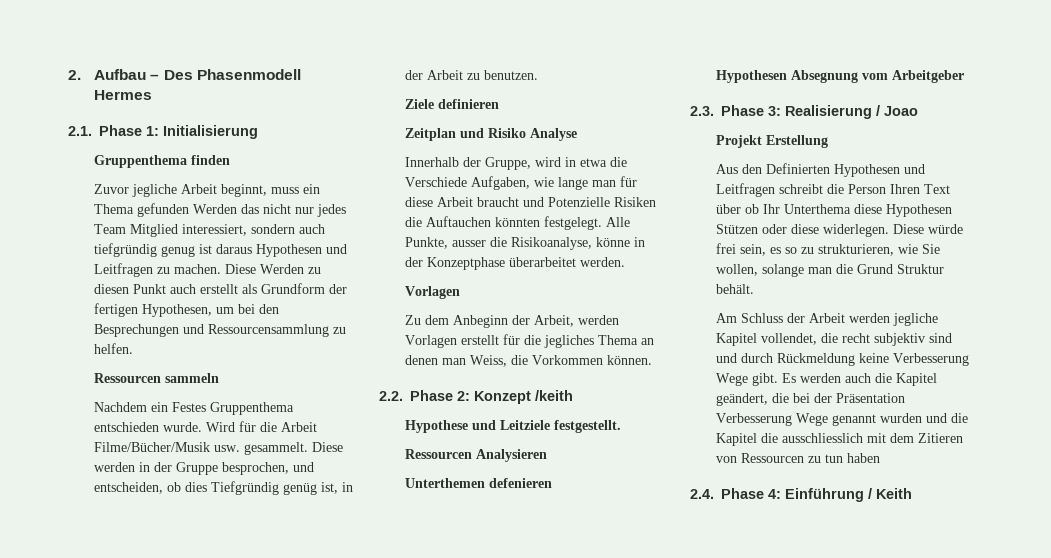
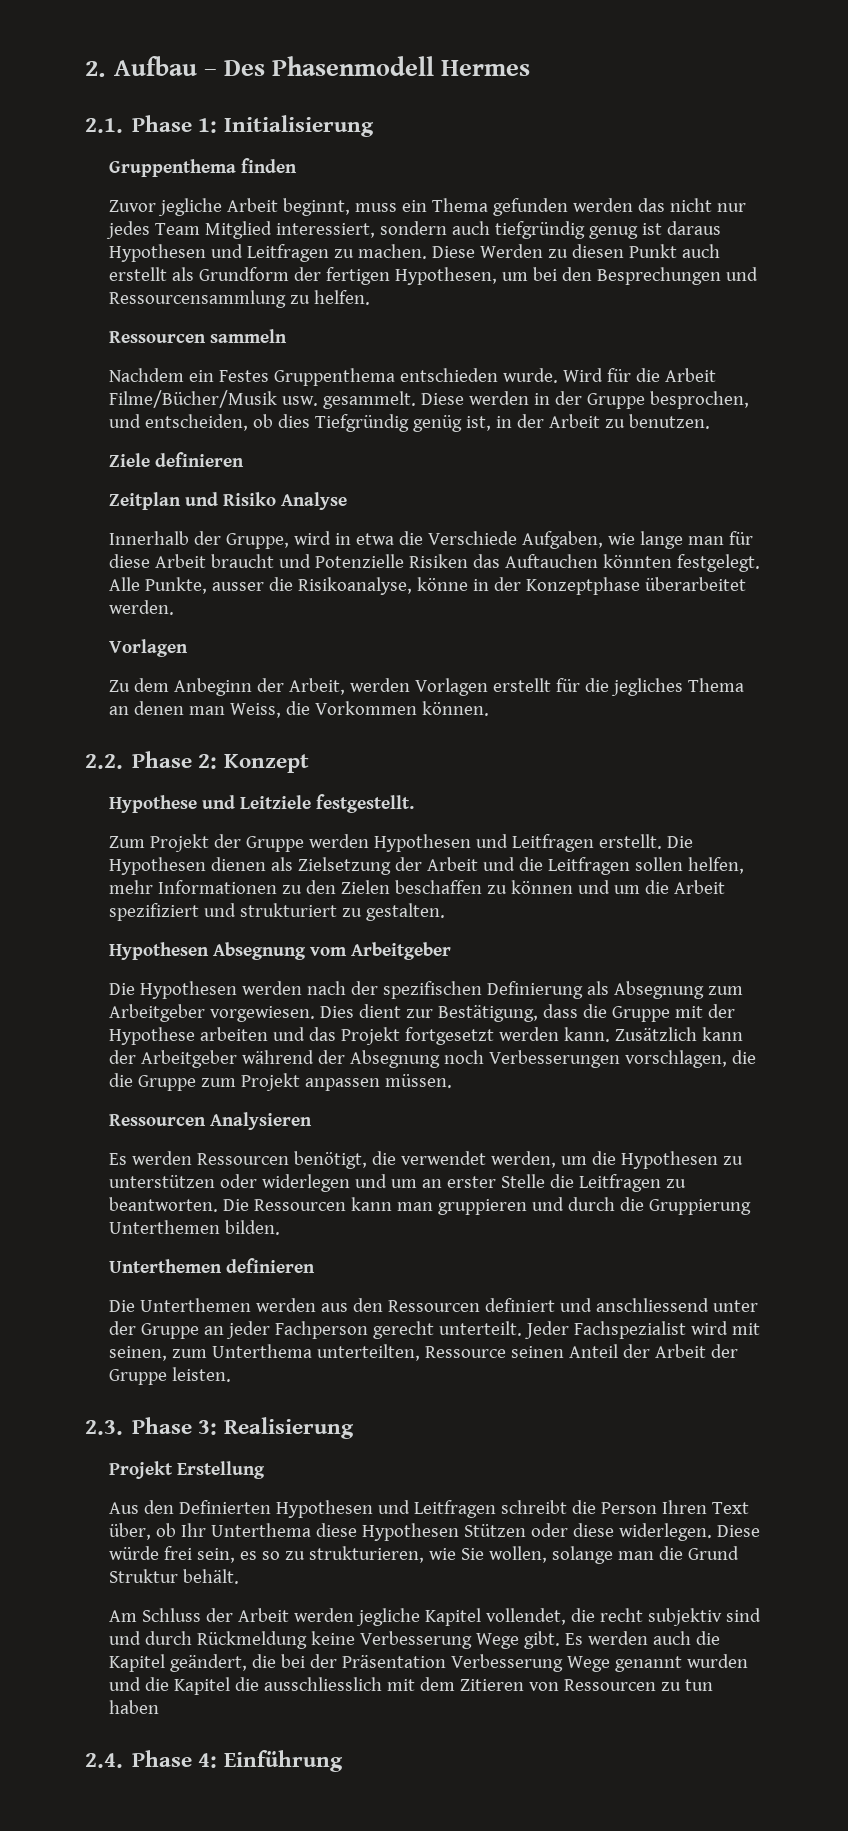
[193,204,238,214] Werden -> [573,198,634,212] werden
[405,217,423,227] die -> [473,554,501,568] das
[535,390,573,401] /keith -> (309, 763) none
[405,449,548,462] [405,478,553,488] [716,70,965,83] Ressourcen Analysieren // Unterthemen defenieren // Hypothesen Absegnung vom Arbeitgeber -> [109,834,694,852] [109,857,745,875] [109,880,726,894] [109,903,446,921] [109,942,452,960] [109,981,744,999] [109,1004,736,1022] [109,1027,744,1045] [109,1050,757,1068] [109,1073,453,1091] [109,1112,313,1130] [109,1151,744,1169] [109,1174,687,1192] [109,1197,752,1215] [109,1220,281,1235] [109,1258,316,1273] [109,1298,759,1312] [109,1321,761,1339] [109,1344,739,1361] [109,1367,232,1385] Zum Projekt der Gruppe werden Hypothesen und Leitfragen erstellt. Die Hypothesen dienen als Zielsetzung der Arbeit und die Leitfragen sollen helfen, mehr Informationen zu den Zielen beschaffen zu können und um die Arbeit spezifiziert und strukturiert zu gestalten. // Hypothesen Absegnung vom Arbeitgeber // Die Hypothesen werden nach der spezifischen Definierung als Absegnung zum Arbeitgeber vorgewiesen. Dies dient zur Bestätigung, dass die Gruppe mit der Hypothese arbeiten und das Projekt fortgesetzt werden kann. Zusätzlich kann der Arbeitgeber während der Absegnung noch Verbesserungen vorschlagen, die die Gruppe zum Projekt anpassen müssen. // Ressourcen Analysieren // Es werden Ressourcen benötigt, die verwendet werden, um die Hypothesen zu unterstützen oder widerlegen und um an erster Stelle die Leitfragen zu beantworten. Die Ressourcen kann man gruppieren und durch die Gruppierung Unterthemen bilden. // Unterthemen definieren // Die Unterthemen werden aus den Ressourcen definiert und anschliessend unter der Gruppe an jeder Fachperson gerecht unterteilt. Jeder Fachspezialist wird mit seinen, zum Unterthema unterteilten, Ressource seinen Anteil der Arbeit der Gruppe leisten.
[876,105,918,116] / Joao -> (354, 1428) none
[716,204,742,214] über -> [109,1523,152,1540] über,
[868,488,912,499] / Keith -> (343, 1761) none

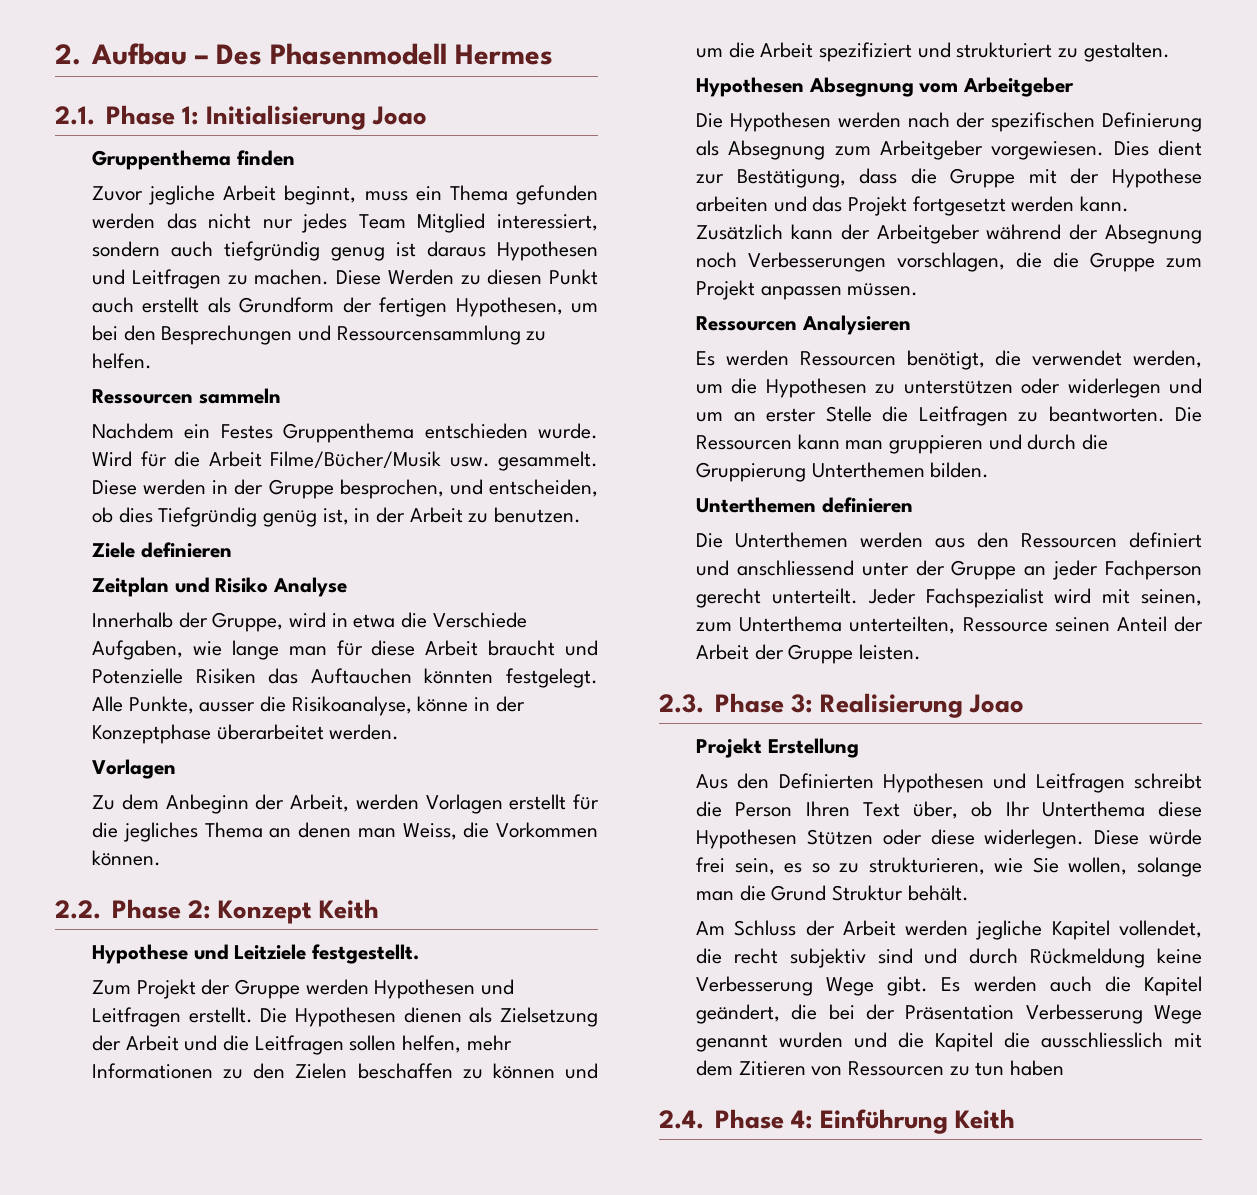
(374, 126) none -> [371,106,427,125] Joao
(309, 763) none -> [318,899,379,919] Keith
(354, 1428) none -> [968,694,1024,713] Joao
(343, 1761) none -> [954,1109,1015,1129] Keith

